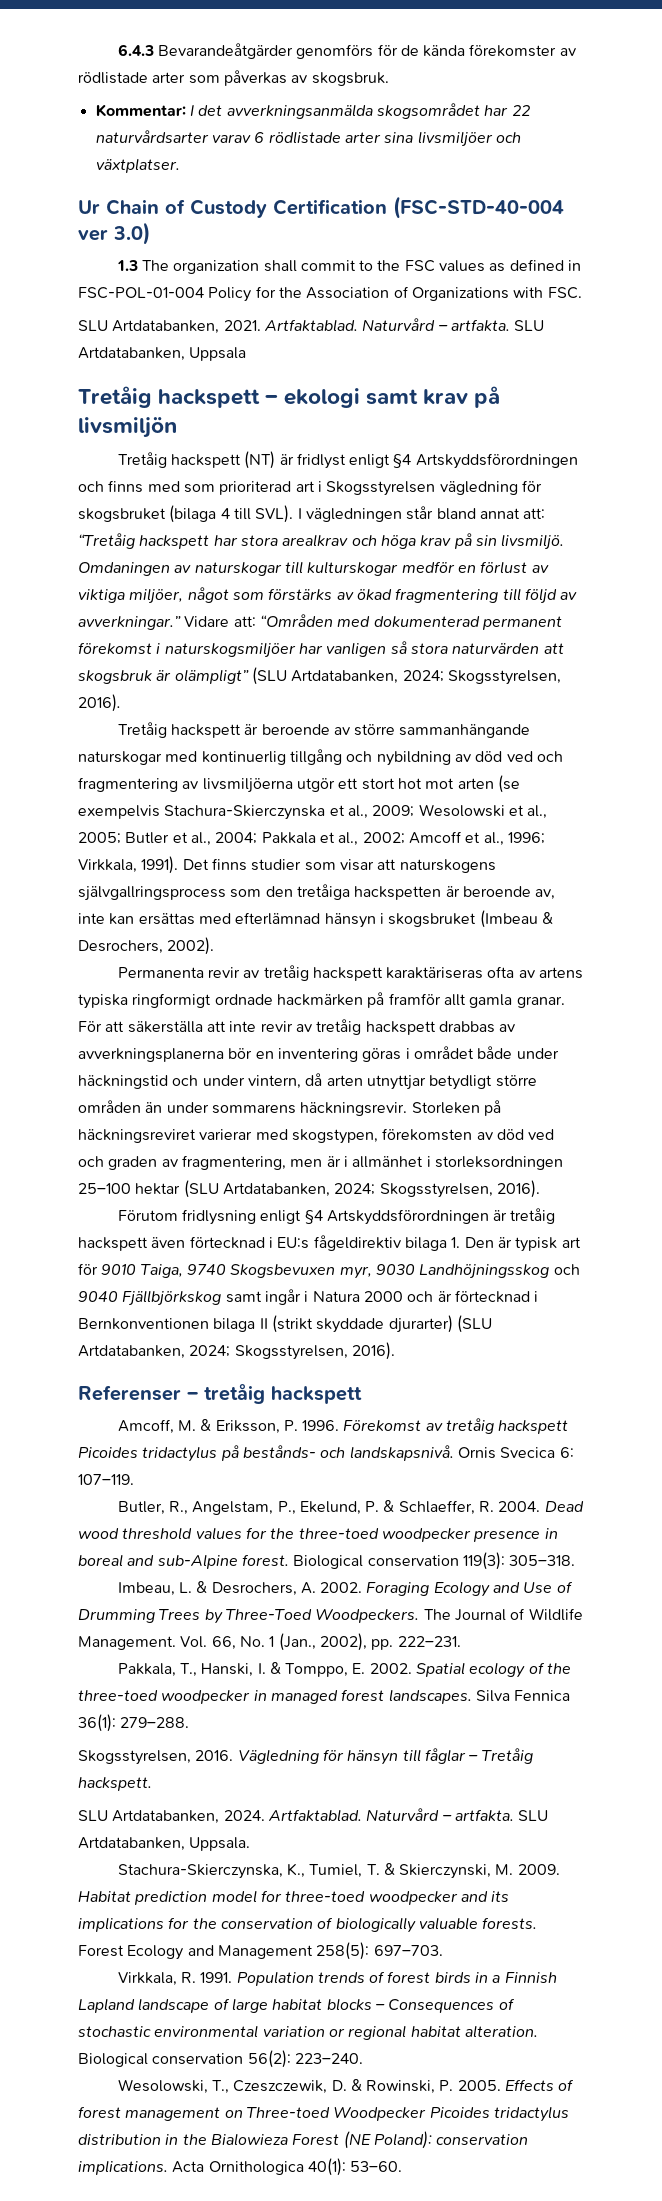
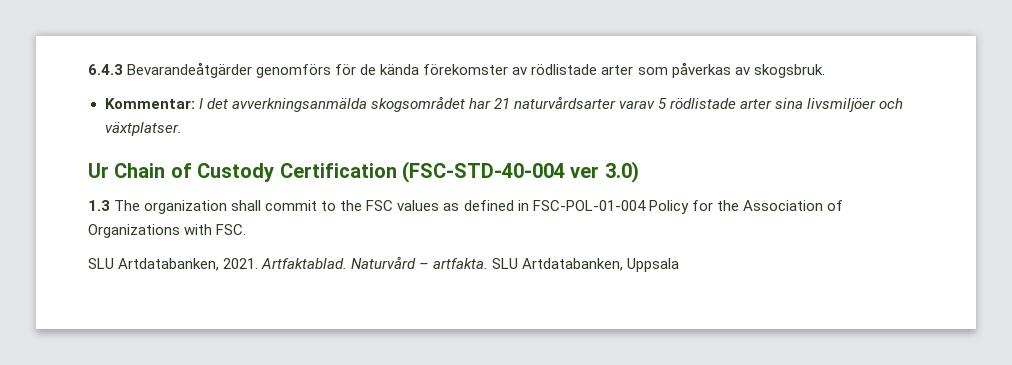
[511,105,530,116] 22 -> [493,98,510,109] 21
[254,132,265,143] 6 -> [657,98,667,109] 5
[78,386,501,408] [78,417,177,438] [117,451,578,469] [78,480,542,496] [78,505,546,523] [78,533,565,550] [78,561,549,576] [78,587,578,604] [78,614,562,630] [78,641,564,658] [78,667,561,685] [78,694,121,712] [117,722,531,738] [78,749,563,766] [78,775,520,793] [78,804,548,820] [78,831,545,846] [78,856,496,874] [78,884,556,901] [78,910,553,928] [78,937,215,955] [117,965,584,981] [78,992,565,1009] [78,1019,516,1035] [78,1046,559,1062] [78,1073,537,1090] [78,1100,501,1116] [78,1128,555,1144] [78,1155,563,1170] [78,1180,540,1198] [117,1208,556,1225] [78,1235,581,1252] [78,1263,580,1279] [78,1289,539,1306] [78,1315,492,1333] [78,1342,395,1360] [78,1384,362,1404] [117,1418,569,1434] [78,1445,574,1462] [78,1474,134,1485] [117,1500,584,1515] [78,1527,558,1542] [78,1552,576,1570] [117,1581,573,1597] [78,1608,583,1624] [78,1633,461,1651] [117,1662,572,1678] [78,1689,571,1704] [78,1714,190,1732] [78,1748,533,1765] [78,1777,152,1791] [78,1808,549,1824] [78,1837,251,1851] [117,1863,560,1879] [78,1890,510,1905] [78,1917,538,1933] [78,1942,443,1960] [117,1971,557,1986] [78,1998,515,2013] [78,2025,538,2040] [78,2050,363,2068] [117,2079,575,2094] [78,2106,569,2122] [78,2131,529,2149] [78,2158,403,2176] // Tretåig hackspett – ekologi samt krav på livsmiljön // Tretåig hackspett (NT) är fridlyst enligt §4 Artskyddsförordningen och finns med som prioriterad art i Skogsstyrelsen vägledning för skogsbruket (bilaga 4 till SVL). I vägledningen står bland annat att: “Tretåig hackspett har stora arealkrav och höga krav på sin livsmiljö. Omdaningen av naturskogar till kulturskogar medför en förlust av viktiga miljöer, något som förstärks av ökad fragmentering till följd av avverkningar.” Vidare att: “Områden med dokumenterad permanent förekomst i naturskogsmiljöer har vanligen så stora naturvärden att skogsbruk är olämpligt” (SLU Artdatabanken, 2024; Skogsstyrelsen, 2016). // Tretåig hackspett är beroende av större sammanhängande naturskogar med kontinuerlig tillgång och nybildning av död ved och fragmentering av livsmiljöerna utgör ett stort hot mot arten (se exempelvis Stachura-Skierczynska et al., 2009; Wesolowski et al., 2005; Butler et al., 2004; Pakkala et al., 2002; Amcoff et al., 1996; Virkkala, 1991). Det finns studier som visar att naturskogens självgallringsprocess som den tretåiga hackspetten är beroende av, inte kan ersättas med efterlämnad hänsyn i skogsbruket (Imbeau & Desrochers, 2002). // Permanenta revir av tretåig hackspett karaktäriseras ofta av artens typiska ringformigt ordnade hackmärken på framför allt gamla granar. För att säkerställa att inte revir av tretåig hackspett drabbas av avverkningsplanerna bör en inventering göras i området både under häckningstid och under vintern, då arten utnyttjar betydligt större områden än under sommarens häckningsrevir. Storleken på häckningsreviret varierar med skogstypen, förekomsten av död ved och graden av fragmentering, men är i allmänhet i storleksordningen 25–100 hektar (SLU Artdatabanken, 2024; Skogsstyrelsen, 2016). // Förutom fridlysning enligt §4 Artskyddsförordningen är tretåig hackspett även förtecknad i EU:s fågeldirektiv bilaga 1. Den är typisk art för 9010 Taiga, 9740 Skogsbevuxen myr, 9030 Landhöjningsskog och 9040 Fjällbjörkskog samt ingår i Natura 2000 och är förtecknad i Bernkonventionen bilaga II (strikt skyddade djurarter) (SLU Artdatabanken, 2024; Skogsstyrelsen, 2016). // Referenser – tretåig hackspett // Amcoff, M. & Eriksson, P. 1996. Förekomst av tretåig hackspett Picoides tridactylus på bestånds- och landskapsnivå. Ornis Svecica 6: 107–119. // Butler, R., Angelstam, P., Ekelund, P. & Schlaeffer, R. 2004. Dead wood threshold values for the three-toed woodpecker presence in boreal and sub-Alpine forest. Biological conservation 119(3): 305–318. // Imbeau, L. & Desrochers, A. 2002. Foraging Ecology and Use of Drumming Trees by Three-Toed Woodpeckers. The Journal of Wildlife Management. Vol. 66, No. 1 (Jan., 2002), pp. 222–231. // Pakkala, T., Hanski, I. & Tomppo, E. 2002. Spatial ecology of the three-toed woodpecker in managed forest landscapes. Silva Fennica 36(1): 279–288. // Skogsstyrelsen, 2016. Vägledning för hänsyn till fåglar – Tretåig hackspett. // SLU Artdatabanken, 2024. Artfaktablad. Naturvård – artfakta. SLU Artdatabanken, Uppsala. // Stachura-Skierczynska, K., Tumiel, T. & Skierczynski, M. 2009. Habitat prediction model for three-toed woodpecker and its implications for the conservation of biologically valuable forests. Forest Ecology and Management 258(5): 697–703. // Virkkala, R. 1991. Population trends of forest birds in a Finnish Lapland landscape of large habitat blocks – Consequences of stochastic environmental variation or regional habitat alteration. Biological conservation 56(2): 223–240. // Wesolowski, T., Czeszczewik, D. & Rowinski, P. 2005. Effects of forest management on Three-toed Woodpecker Picoides tridactylus distribution in the Bialowieza Forest (NE Poland): conservation implications. Acta Ornithologica 40(1): 53–60. -> (680, 265) none

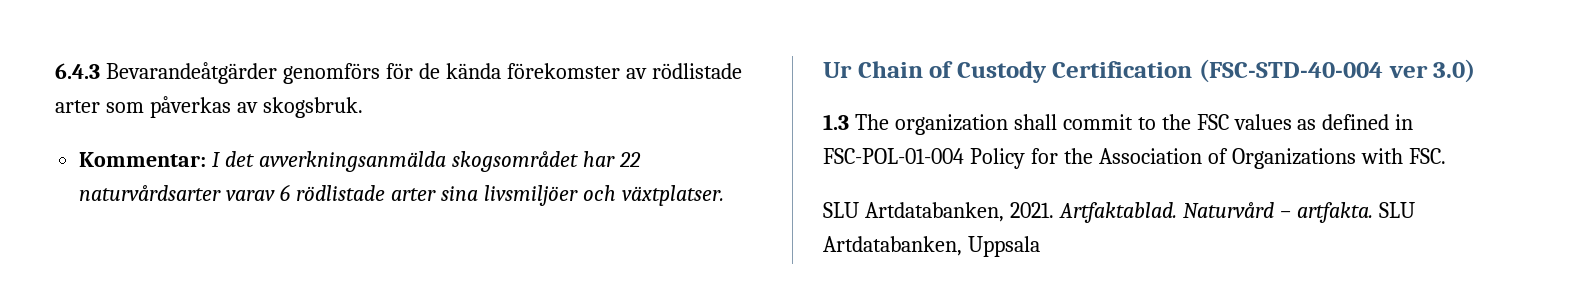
[493,98,510,109] 21 -> [618,152,641,167] 22
[657,98,667,109] 5 -> [280,184,291,201] 6

